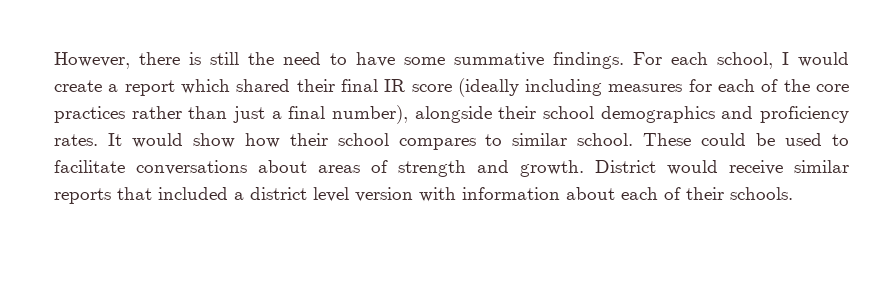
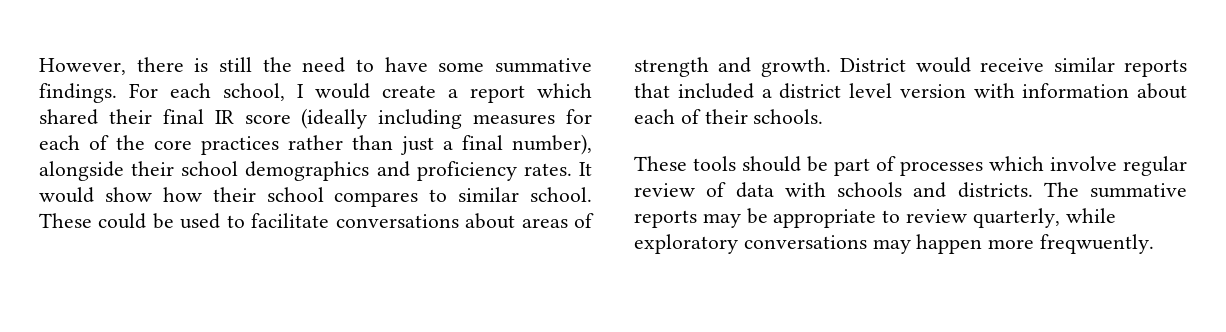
(793, 193) none -> [634,156,1187,176] [634,182,1187,198] [634,208,1116,228] [634,234,1155,254] // These tools should be part of processes which involve regular review of data with schools and districts. The summative reports may be appropriate to review quarterly, while exploratory conversations may happen more freqwuently.

